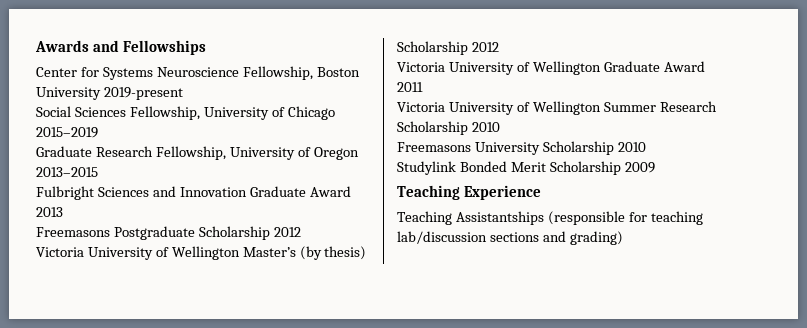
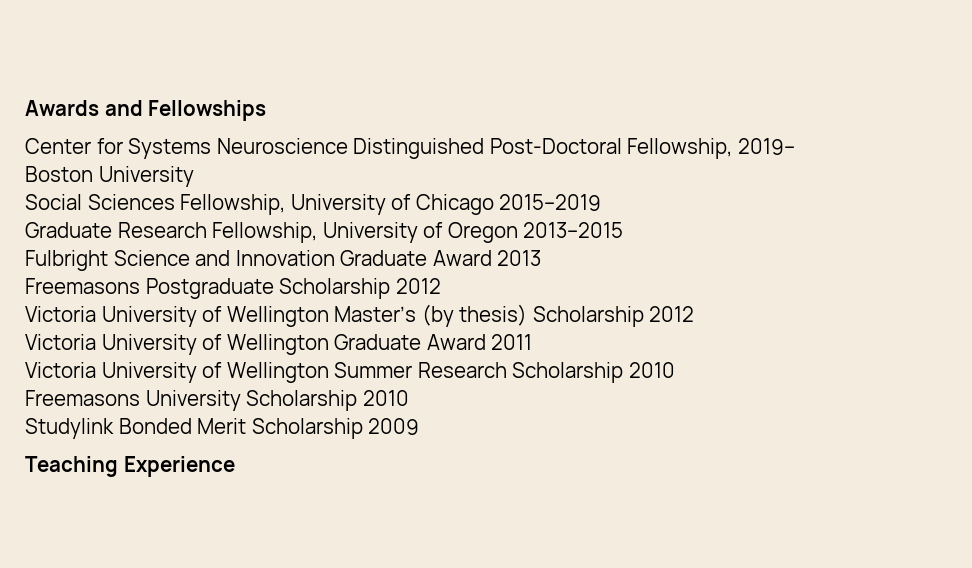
[242,66,313,80] Fellowship, -> [353,138,795,159] Distinguished Post-Doctoral Fellowship, 2019– //
[103,87,183,100] 2019-present -> (194, 176) none
[97,187,149,197] Sciences -> [113,250,190,266] Science
[397,211,703,225] [397,231,623,245] // Teaching Assistantships (responsible for teaching lab/discussion sections and grading) -> (235, 466) none

